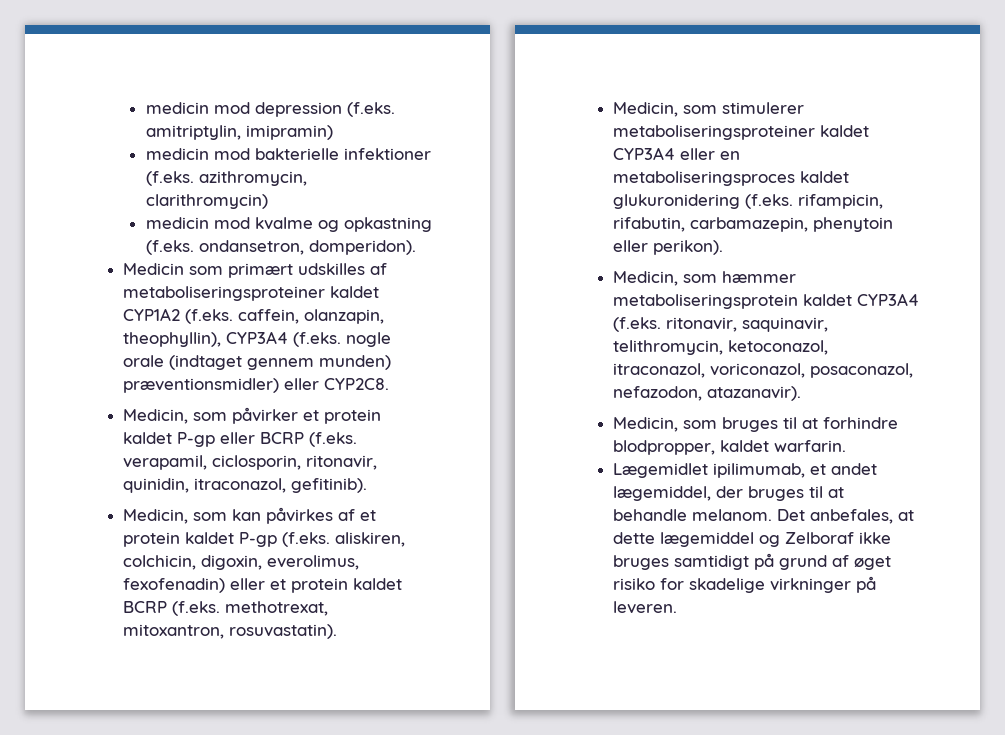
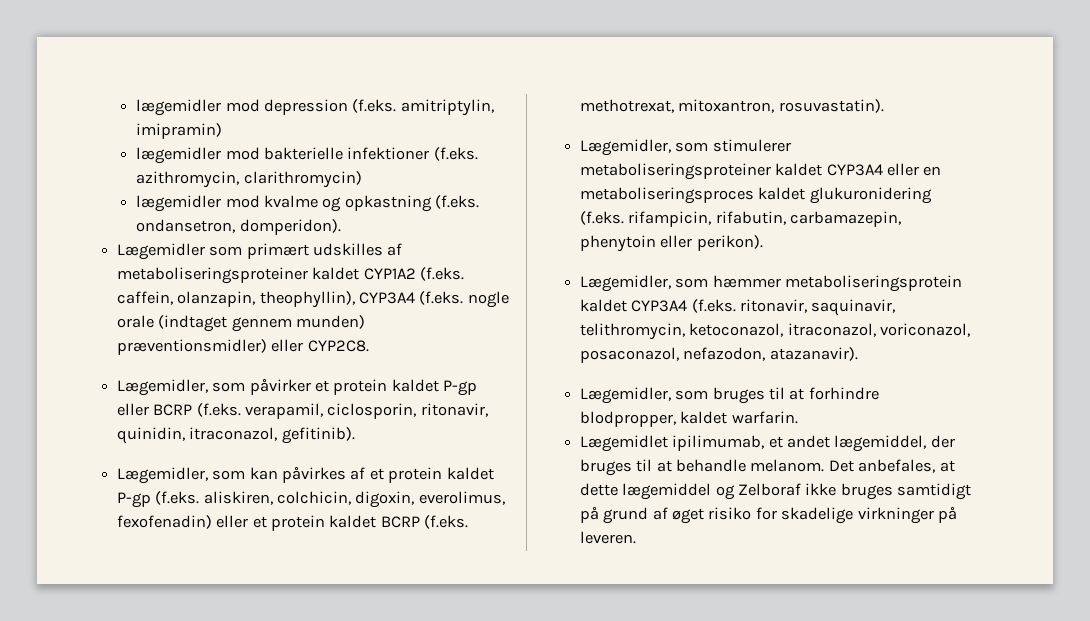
[145,102,209,114] medicin -> [136,99,222,116] lægemidler
[145,148,209,160] medicin -> [136,147,222,164] lægemidler
[145,217,209,229] medicin -> [136,195,222,212] lægemidler
[123,263,185,275] Medicin -> [116,243,205,260] Lægemidler
[123,409,189,424] Medicin, -> [116,379,208,396] Lægemidler,
[123,509,189,524] Medicin, -> [116,467,208,484] Lægemidler,
[613,102,679,117] Medicin, -> [579,139,671,156] Lægemidler,
[613,271,679,286] Medicin, -> [579,275,671,292] Lægemidler,
[613,417,679,432] Medicin, -> [579,387,671,404] Lægemidler,

